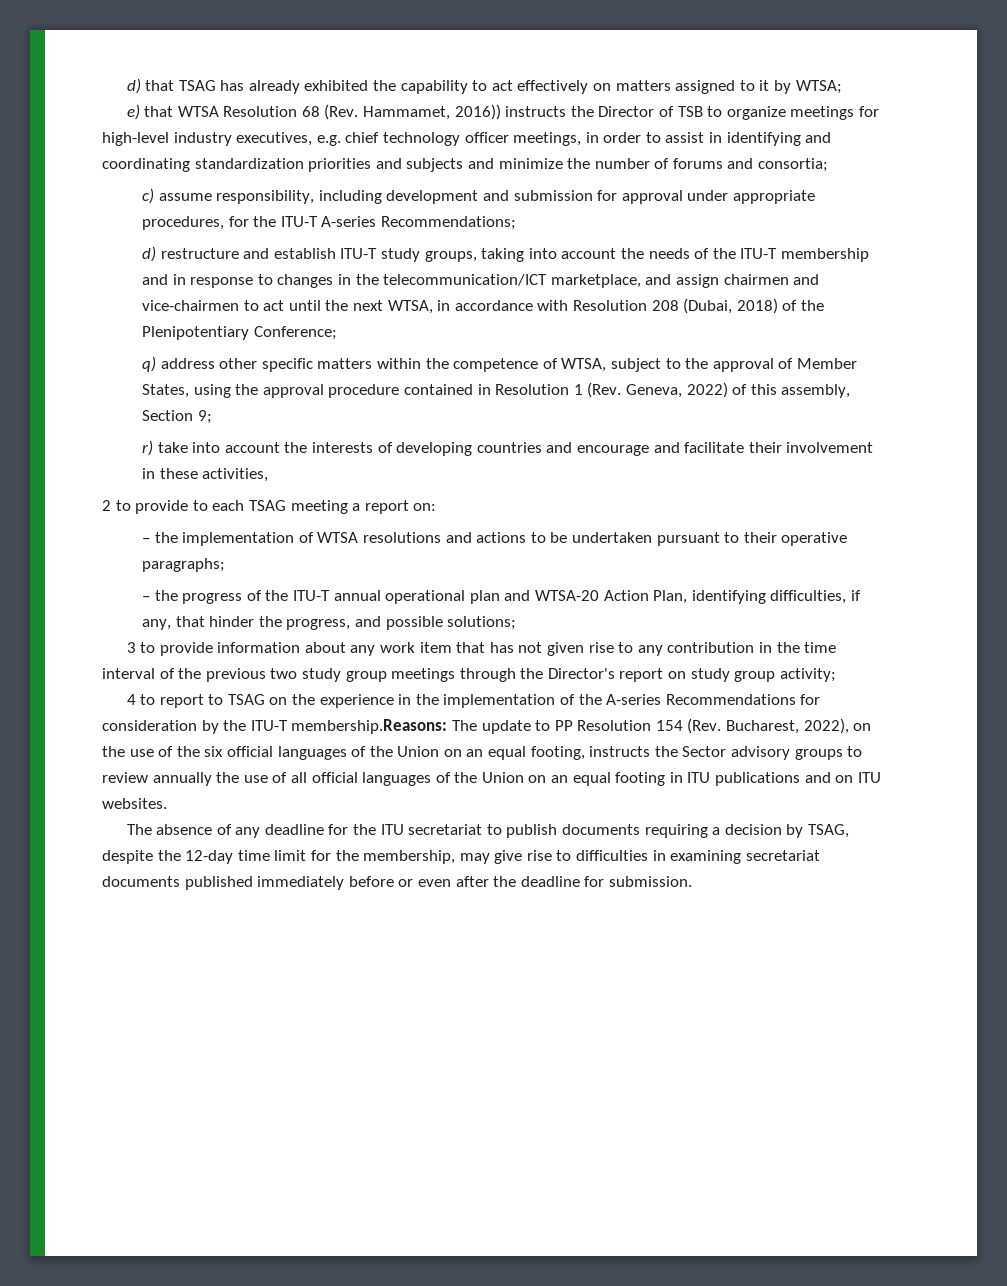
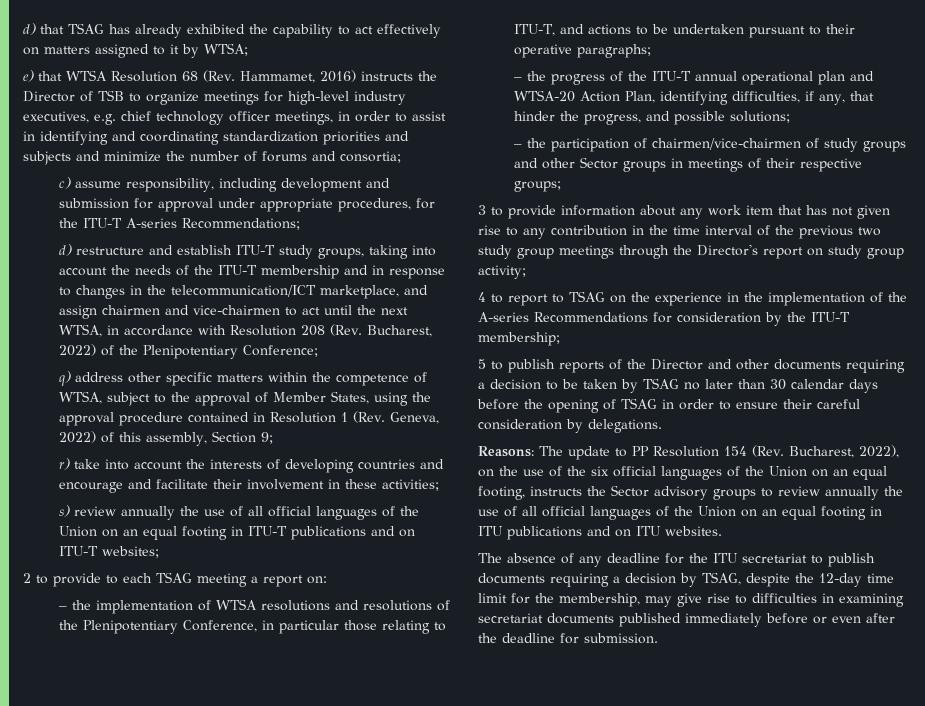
[454,104,501,120] 2016)) -> [319,70,356,82] 2016)
[683,298,778,314] (Dubai, 2018) -> [330,324,433,337] [59,344,97,356] (Rev. Bucharest, 2022)
[202,468,269,482] activities, -> [382,479,440,491] [59,505,420,520] [59,526,416,540] [59,546,160,558] activities; // s) review annually the use of all official languages of the Union on an equal footing in ITU-T publications and on ITU-T websites;
(472, 537) none -> [363,600,451,611] [59,620,447,634] [514,24,585,36] resolutions of the Plenipotentiary Conference, in particular those relating to ITU-T, and
(517, 623) none -> [514,138,907,152] [514,157,863,172] [514,181,562,192] // – the participation of chairmen/vice-chairmen of study groups and other Sector groups in meetings of their respective groups;
[291,719,448,734] membership.Reasons: -> [478,332,560,346] [478,359,905,373] [478,378,878,393] [477,398,860,413] [478,419,662,433] [478,446,534,457] membership; // 5 to publish reports of the Director and other documents requiring a decision to be taken by TSAG no later than 30 calendar days before the opening of TSAG in order to ensure their careful consideration by delegations. // Reasons:

